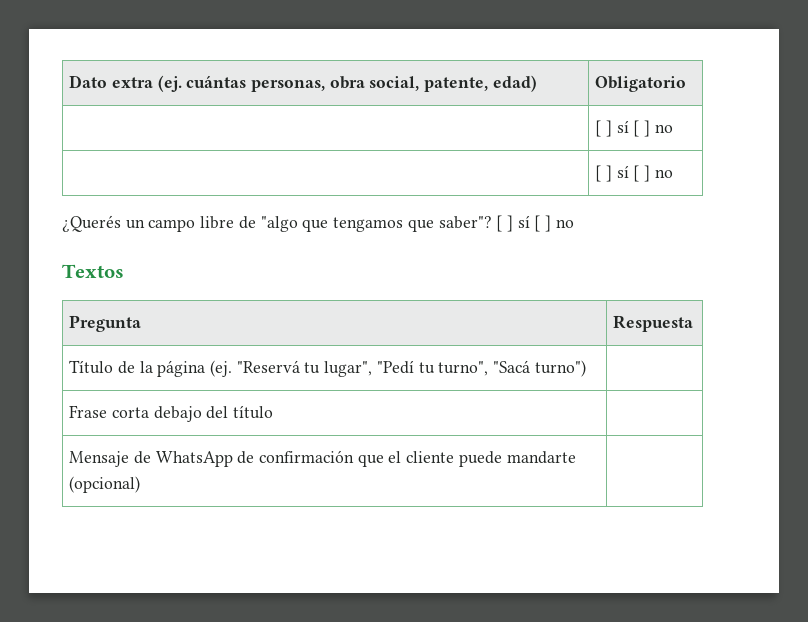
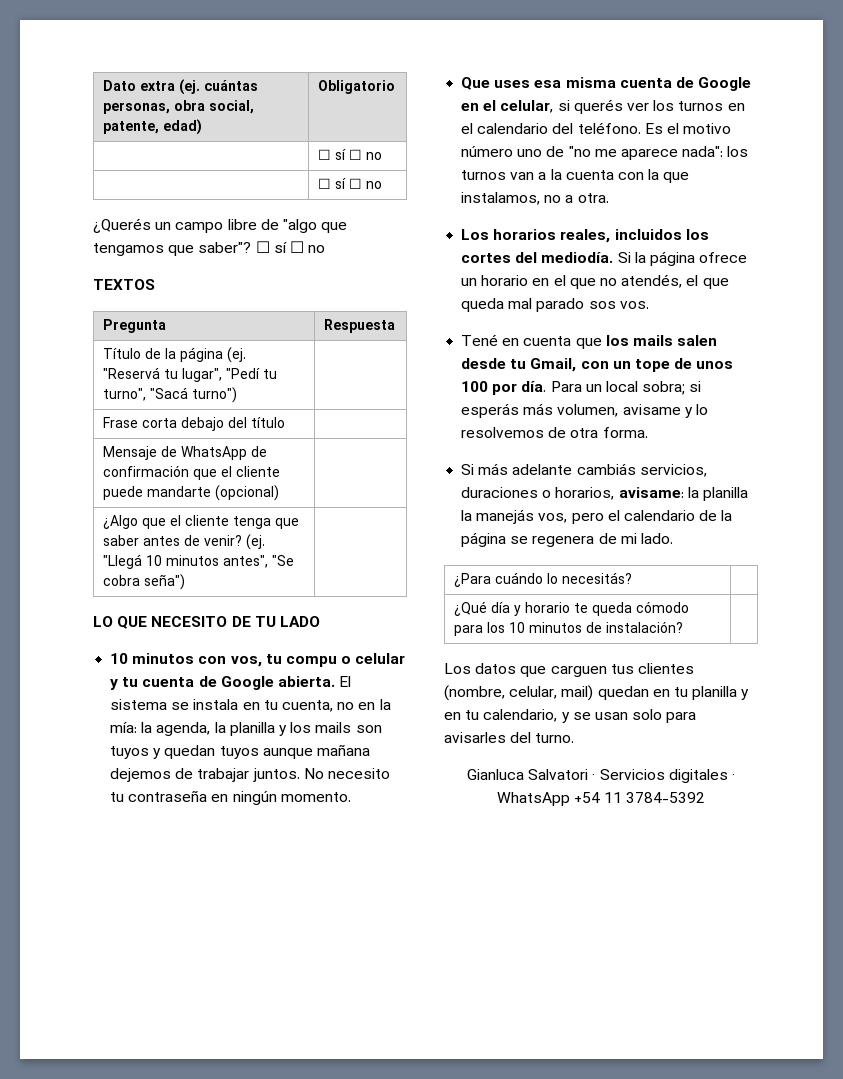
[595,120,673,137] [595,165,651,182] [ ] sí [ ] no // | [ ] sí [ ] -> [317,149,382,160] [317,178,362,189] ☐ sí ☐ no // | ☐ sí ☐
[496,215,574,232] [62,264,124,278] [ ] sí [ ] no // Textos -> [255,241,326,253] [93,279,155,290] ☐ sí ☐ no // TEXTOS
(141, 484) none -> [102,515,299,529] [102,534,265,550] [102,554,294,569] [102,574,185,590] [93,616,320,629] [110,653,406,667] [110,676,352,690] [110,699,391,712] [110,722,382,736] [110,744,370,759] [110,768,390,782] [110,790,351,805] [461,77,752,91] [461,99,745,114] [461,122,732,134] [461,146,749,160] [461,169,690,183] [461,192,609,205] [461,229,709,243] [461,251,748,266] [461,274,729,289] [461,298,649,312] [461,334,718,349] [461,358,734,372] [461,381,702,395] [461,403,708,418] [461,427,648,438] [461,463,707,477] [461,487,748,501] [461,509,733,524] [461,532,673,547] [453,572,632,587] [453,601,689,616] [453,621,683,636] [444,663,694,677] [444,685,750,701] [444,709,697,723] [444,732,575,743] [467,769,735,783] [496,792,706,806] // ¿Algo que el cliente tenga que saber antes de venir? (ej. "Llegá 10 minutos antes", "Se cobra seña") | // LO QUE NECESITO DE TU LADO // 10 minutos con vos, tu compu o celular y tu cuenta de Google abierta. El sistema se instala en tu cuenta, no en la mía: la agenda, la planilla y los mails son tuyos y quedan tuyos aunque mañana dejemos de trabajar juntos. No necesito tu contraseña en ningún momento. // Que uses esa misma cuenta de Google en el celular, si querés ver los turnos en el calendario del teléfono. Es el motivo número uno de "no me aparece nada": los turnos van a la cuenta con la que instalamos, no a otra. // Los horarios reales, incluidos los cortes del mediodía. Si la página ofrece un horario en el que no atendés, el que queda mal parado sos vos. // Tené en cuenta que los mails salen desde tu Gmail, con un tope de unos 100 por día. Para un local sobra; si esperás más volumen, avisame y lo resolvemos de otra forma. // Si más adelante cambiás servicios, duraciones o horarios, avisame: la planilla la manejás vos, pero el calendario de la página se regenera de mi lado. // ¿Para cuándo lo necesitás? | // ¿Qué día y horario te queda cómodo para los 10 minutos de instalación? | // Los datos que carguen tus clientes (nombre, celular, mail) quedan en tu planilla y en tu calendario, y se usan solo para avisarles del turno. // Gianluca Salvatori · Servicios digitales · WhatsApp +54 11 3784-5392

